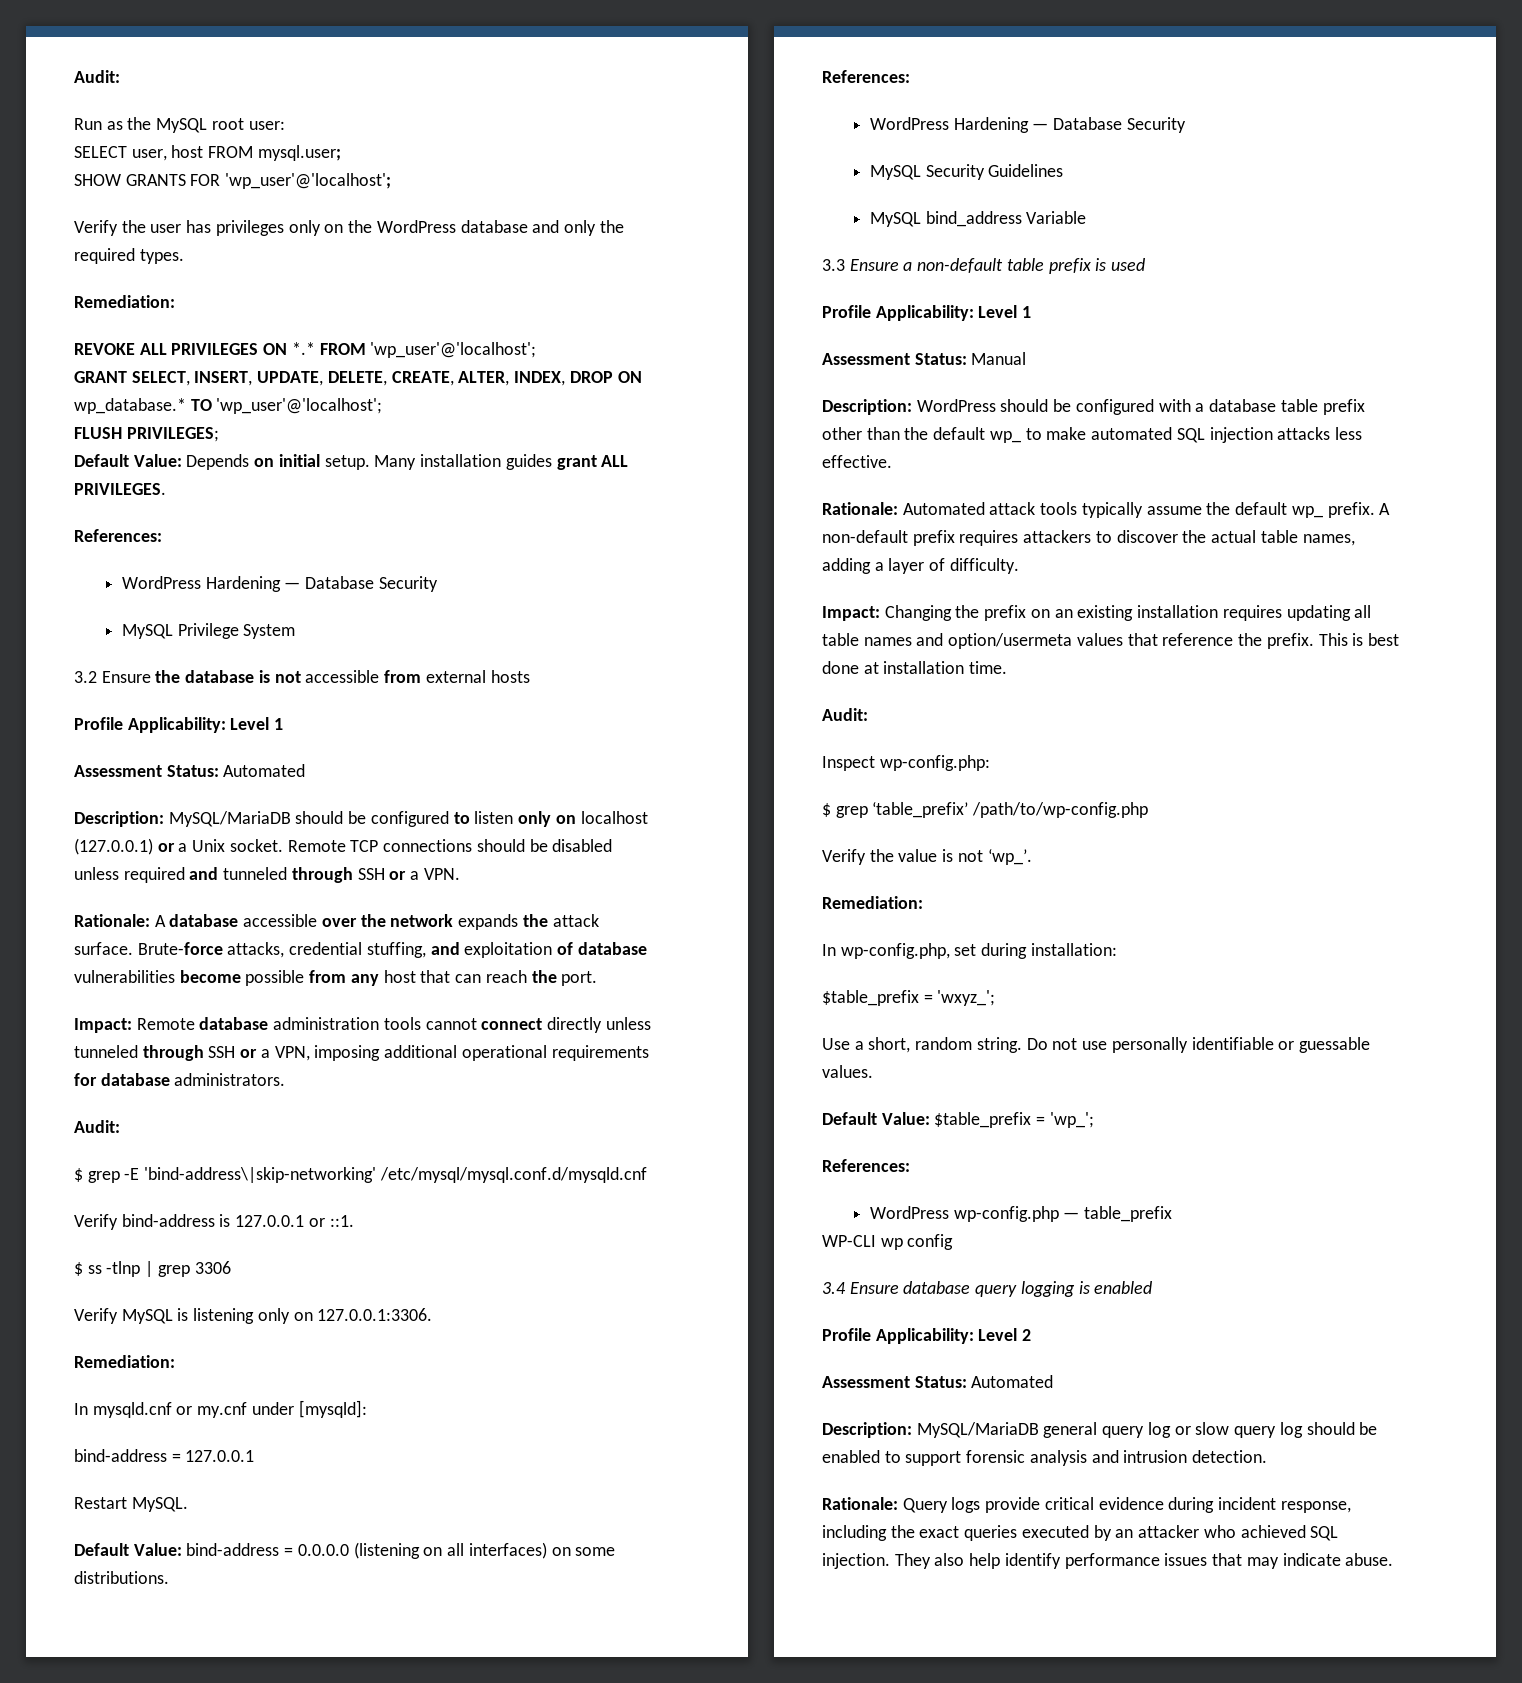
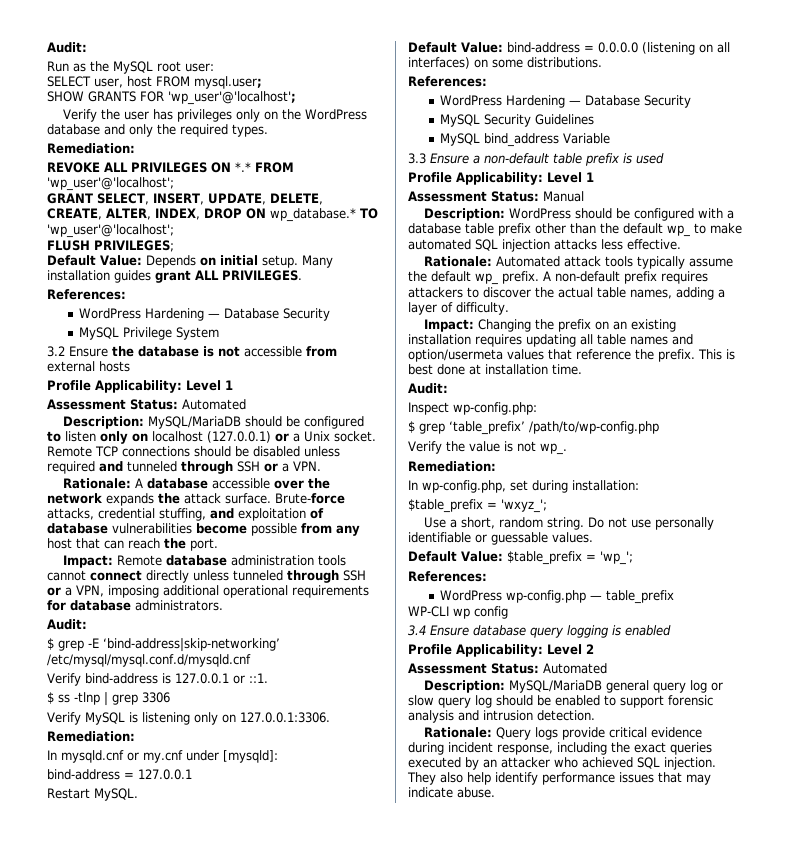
[144,1167,377,1183] 'bind-address\|skip-networking' -> [103,638,280,652] ‘bind-address|skip-networking’
[987,849,1032,865] ‘wp_’. -> [540,443,567,455] wp_.

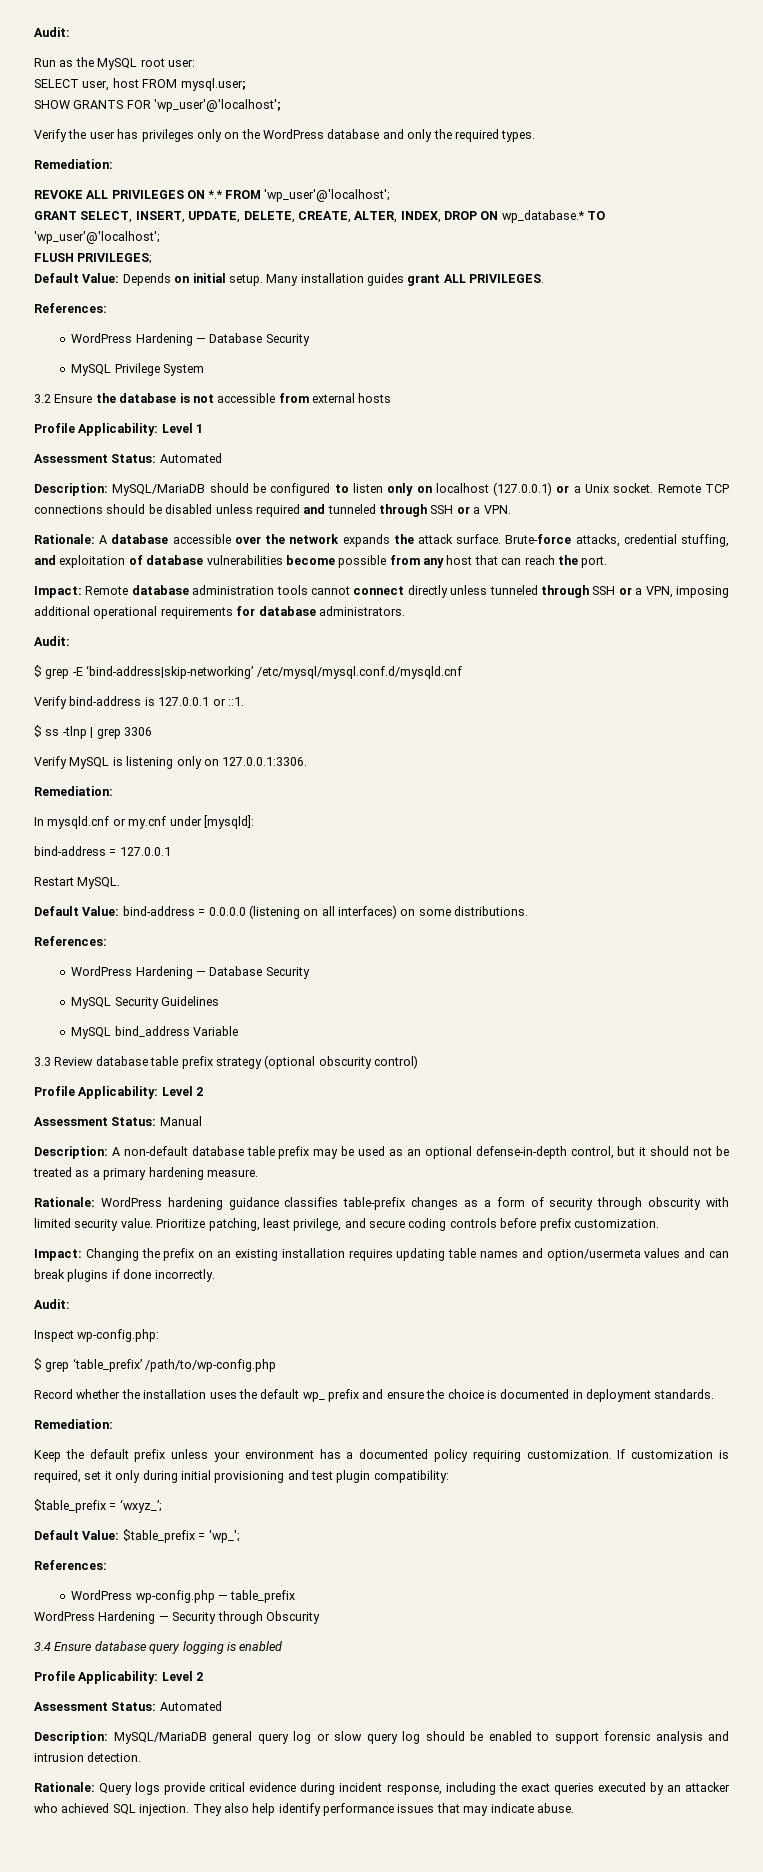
[430,153,664,166] [408,172,594,185] Ensure a non-default table prefix is used // Profile Applicability: Level 1 -> [54,1055,418,1069] [34,1086,204,1099] Review database table prefix strategy (optional obscurity control) // Profile Applicability: Level 2
[509,208,735,221] [408,223,742,237] [408,239,681,252] [424,256,734,269] [408,271,708,285] [408,287,725,300] [408,302,509,315] WordPress should be configured with a database table prefix other than the default wp_ to make automated SQL injection attacks less effective. // Rationale: Automated attack tools typically assume the default wp_ prefix. A non-default prefix requires attackers to discover the actual table names, adding a layer of difficulty. -> [111,1146,730,1159] [33,1167,258,1180] [34,1197,729,1210] [34,1218,659,1231] A non-default database table prefix may be used as an optional defense-in-depth control, but it should not be treated as a primary hardening measure. // Rationale: WordPress hardening guidance classifies table-prefix changes as a form of security through obscurity with limited security value. Prioritize patching, least privilege, and secure coding controls before prefix customization.
[580,334,593,345] all -> (446, 1254) none
[548,349,735,362] [408,364,582,375] that reference the prefix. This is best done at installation time. -> [684,1248,729,1258] [34,1269,215,1282] and can break plugins if done incorrectly.
[408,441,567,455] [408,461,496,472] [408,480,639,493] [408,499,547,513] [424,517,715,530] [408,532,593,545] Verify the value is not wp_. // Remediation: // In wp-config.php, set during installation: // $table_prefix = 'wxyz_'; // Use a short, random string. Do not use personally identifiable or guessable values. -> [34,1389,715,1402] [34,1419,113,1429] [34,1449,729,1462] [34,1470,449,1483] [34,1499,162,1513] Record whether the installation uses the default wp_ prefix and ensure the choice is documented in deployment standards. // Remediation: // Keep the default prefix unless your environment has a documented policy requiring customization. If customization is required, set it only during initial provisioning and test plugin compatibility: // $table_prefix = ‘wxyz_’;
[408,606,508,619] WP-CLI wp config -> [34,1611,320,1624] WordPress Hardening — Security through Obscurity

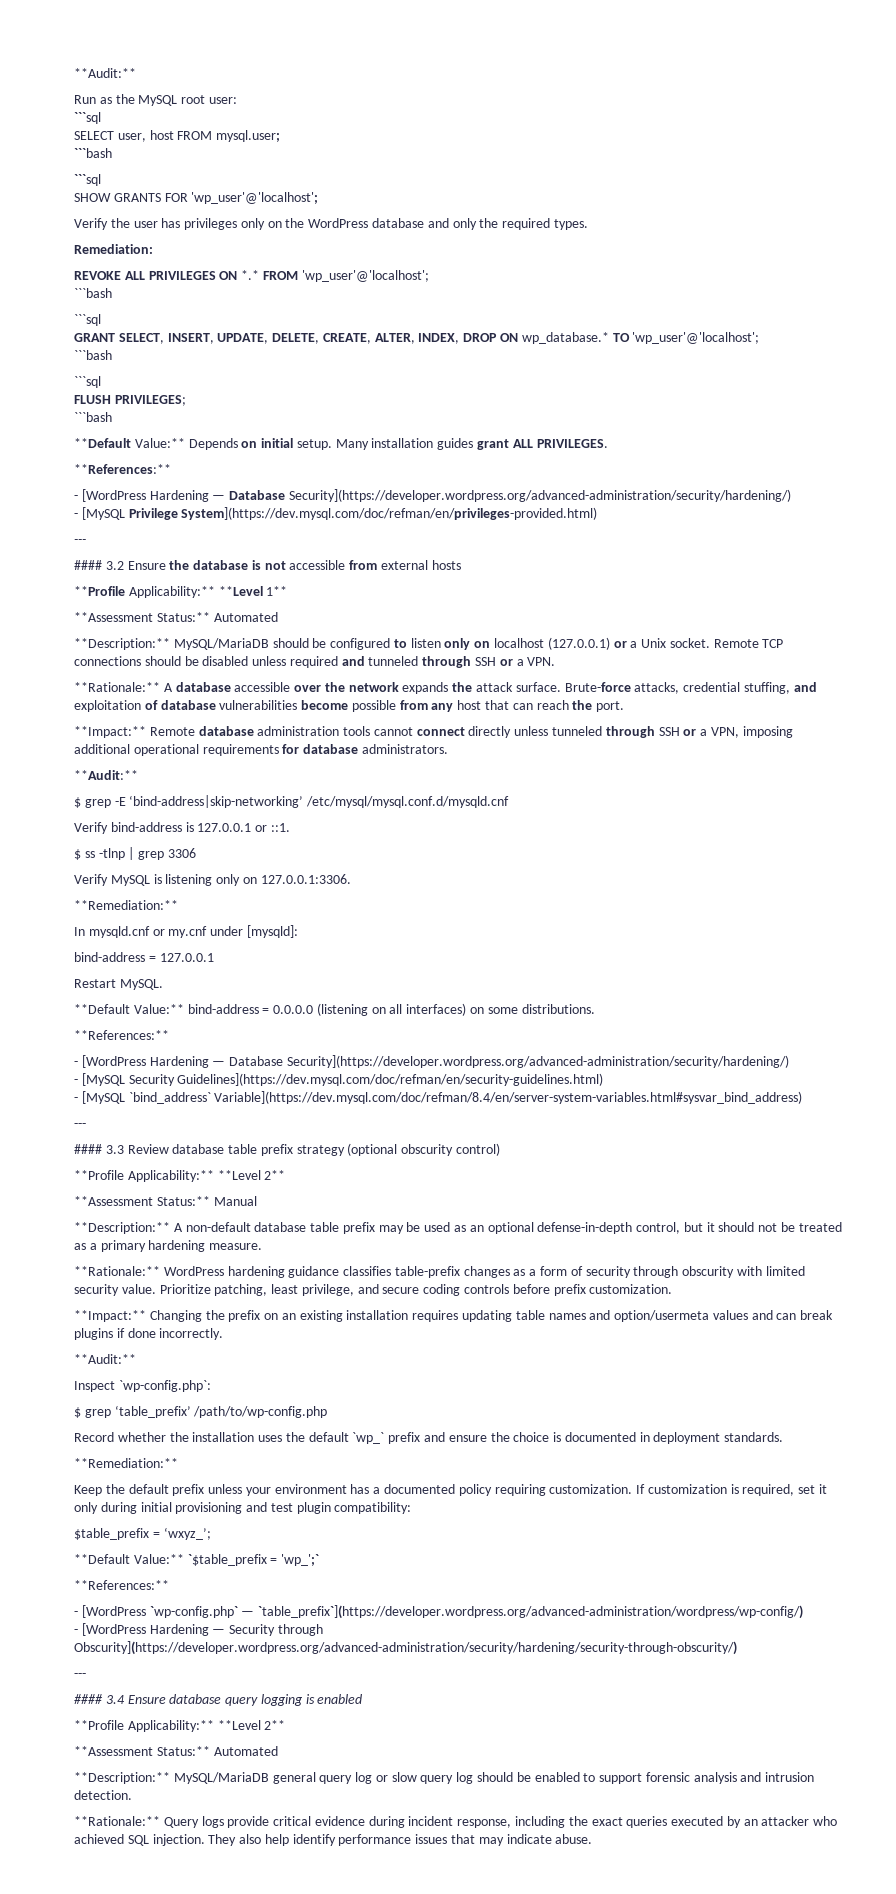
[34,27,70,37] Audit: -> [74,68,136,78] **Audit:**
(195, 63) none -> [74,112,101,124] // ```sql
(246, 84) none -> [74,148,112,158] [74,174,101,186] // ```bash // ```sql
(391, 195) none -> [74,288,112,298] [74,314,101,326] // ```bash // ```sql
(160, 237) none -> [74,350,112,360] [74,376,101,388] // ```bash // ```sql
[34,273,120,283] Default Value: -> [74,412,112,422] [74,438,185,448] ```bash // **Default Value:**
[34,303,107,313] [71,333,310,346] [71,363,205,376] References: // WordPress Hardening — Database Security // MySQL Privilege System // -> [74,464,171,474] [74,489,791,502] [74,507,598,520] [74,539,86,544] [74,560,102,570] **References:** // - [WordPress Hardening — Database Security](https://developer.wordpress.org/advanced-administration/security/hardening/) // - [MySQL Privilege System](https://dev.mysql.com/doc/refman/en/privileges-provided.html) // --- // ####
[34,423,204,436] [34,453,222,463] [34,483,108,496] Profile Applicability: Level 1 // Assessment Status: Automated // Description: -> [74,586,288,598] [74,612,278,622] [74,638,170,650] **Profile Applicability:** **Level 1** // **Assessment Status:** Automated // **Description:**
[34,534,95,544] Rationale: -> [74,682,160,692] **Rationale:**
[34,586,82,598] Impact: -> [74,726,146,738] **Impact:**
[34,636,70,646] Audit: -> [74,770,138,780] **Audit:**
[34,786,113,796] Remediation: -> [74,900,178,910] **Remediation:**
[34,906,120,916] Default Value: -> [74,1004,184,1014] **Default Value:**
[34,936,107,946] [71,966,310,979] [71,996,220,1009] [71,1026,239,1039] References: // WordPress Hardening — Database Security // MySQL Security Guidelines // MySQL bind_address Variable // -> [74,1030,169,1040] [74,1055,789,1068] [74,1073,604,1086] [74,1091,803,1104] [74,1123,86,1128] [74,1144,102,1154] **References:** // - [WordPress Hardening — Database Security](https://developer.wordpress.org/advanced-administration/security/hardening/) // - [MySQL Security Guidelines](https://dev.mysql.com/doc/refman/en/security-guidelines.html) // - [MySQL `bind_address` Variable](https://dev.mysql.com/doc/refman/8.4/en/server-system-variables.html#sysvar_bind_address) // --- // ####
[34,1086,204,1099] [34,1117,157,1126] Profile Applicability: Level 2 // Assessment Status: -> [74,1170,286,1182] [74,1196,210,1206] **Profile Applicability:** **Level 2** // **Assessment Status:**
[34,1146,108,1159] Description: -> [74,1222,170,1234] **Description:**
[34,1197,95,1207] Rationale: -> [74,1266,160,1276] **Rationale:**
[34,1249,82,1261] Impact: -> [74,1310,146,1322] **Impact:**
[34,1299,70,1309] Audit: -> [74,1354,136,1364] **Audit:**
[77,1329,160,1342] wp-config.php: -> [118,1380,211,1392] `wp-config.php`:
[302,1392,325,1402] wp_ -> [352,1432,385,1444] `wp_`
[34,1419,113,1429] Remediation: -> [74,1458,178,1468] **Remediation:**
[34,1529,240,1543] [34,1560,107,1570] [71,1590,296,1603] [34,1611,95,1621] Default Value: $table_prefix = 'wp_'; // References: // WordPress wp-config.php — table_prefix // WordPress -> [74,1554,320,1566] [74,1580,169,1590] [74,1605,804,1619] [74,1623,146,1636] **Default Value:** `$table_prefix = 'wp_';` // **References:** // - [WordPress `wp-config.php` — `table_prefix`](https://developer.wordpress.org/advanced-administration/wordpress/wp-config/) // - [WordPress
[265,1611,320,1624] Obscurity // -> [74,1641,737,1655] [74,1673,86,1678] [74,1694,103,1704] Obscurity](https://developer.wordpress.org/advanced-administration/security/hardening/security-through-obscurity/) // --- // ####
[34,1671,204,1684] [34,1701,222,1711] [34,1731,108,1744] Profile Applicability: Level 2 // Assessment Status: Automated // Description: -> [74,1720,286,1732] [74,1746,278,1756] [74,1772,170,1784] **Profile Applicability:** **Level 2** // **Assessment Status:** Automated // **Description:**
[34,1782,95,1792] Rationale: -> [74,1816,160,1826] **Rationale:**

